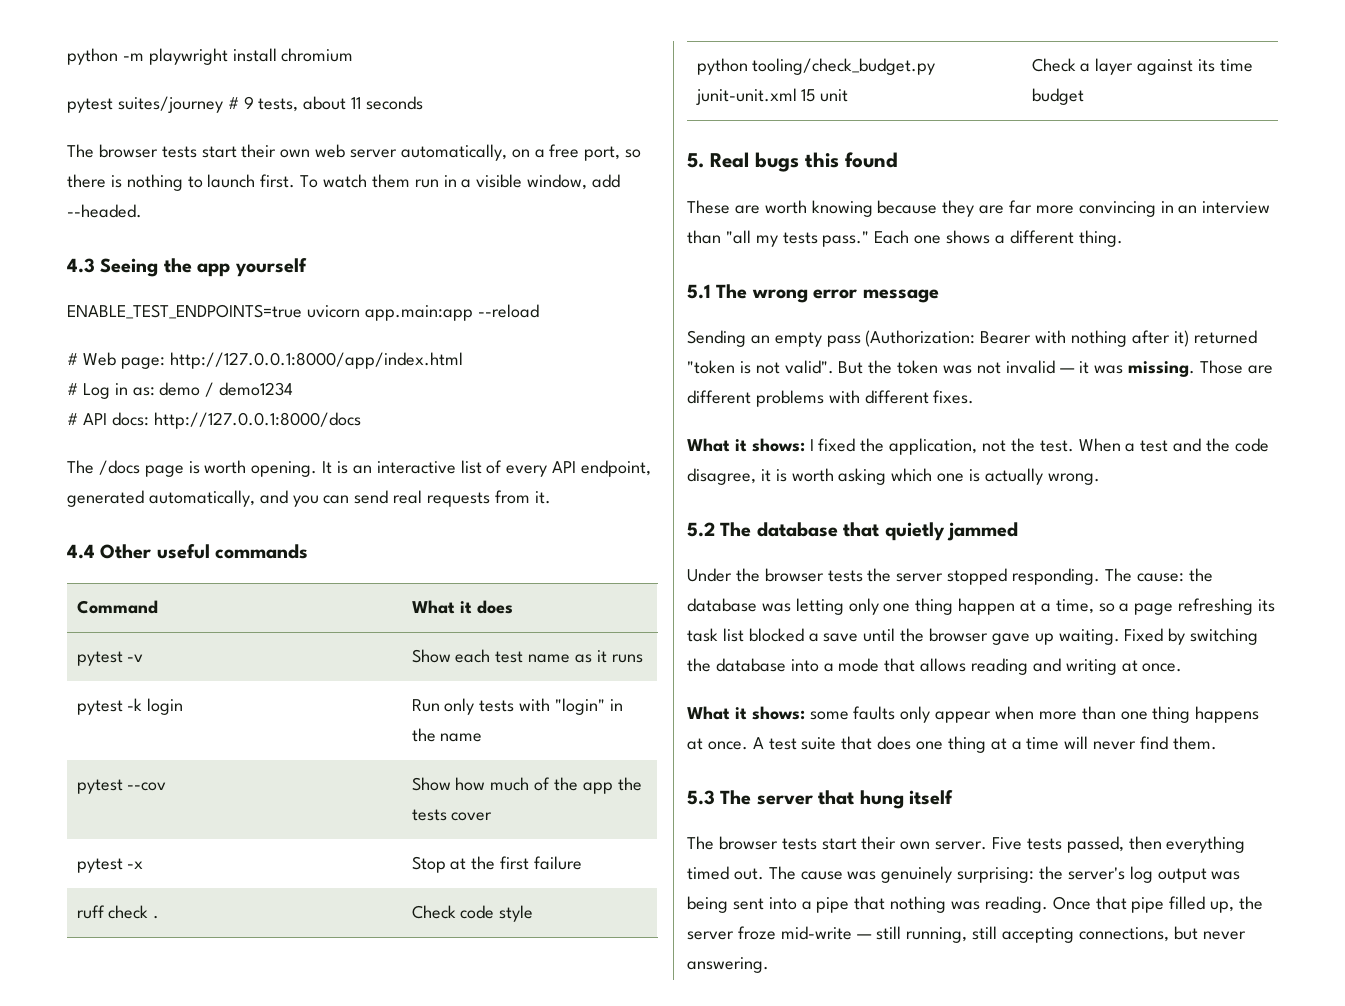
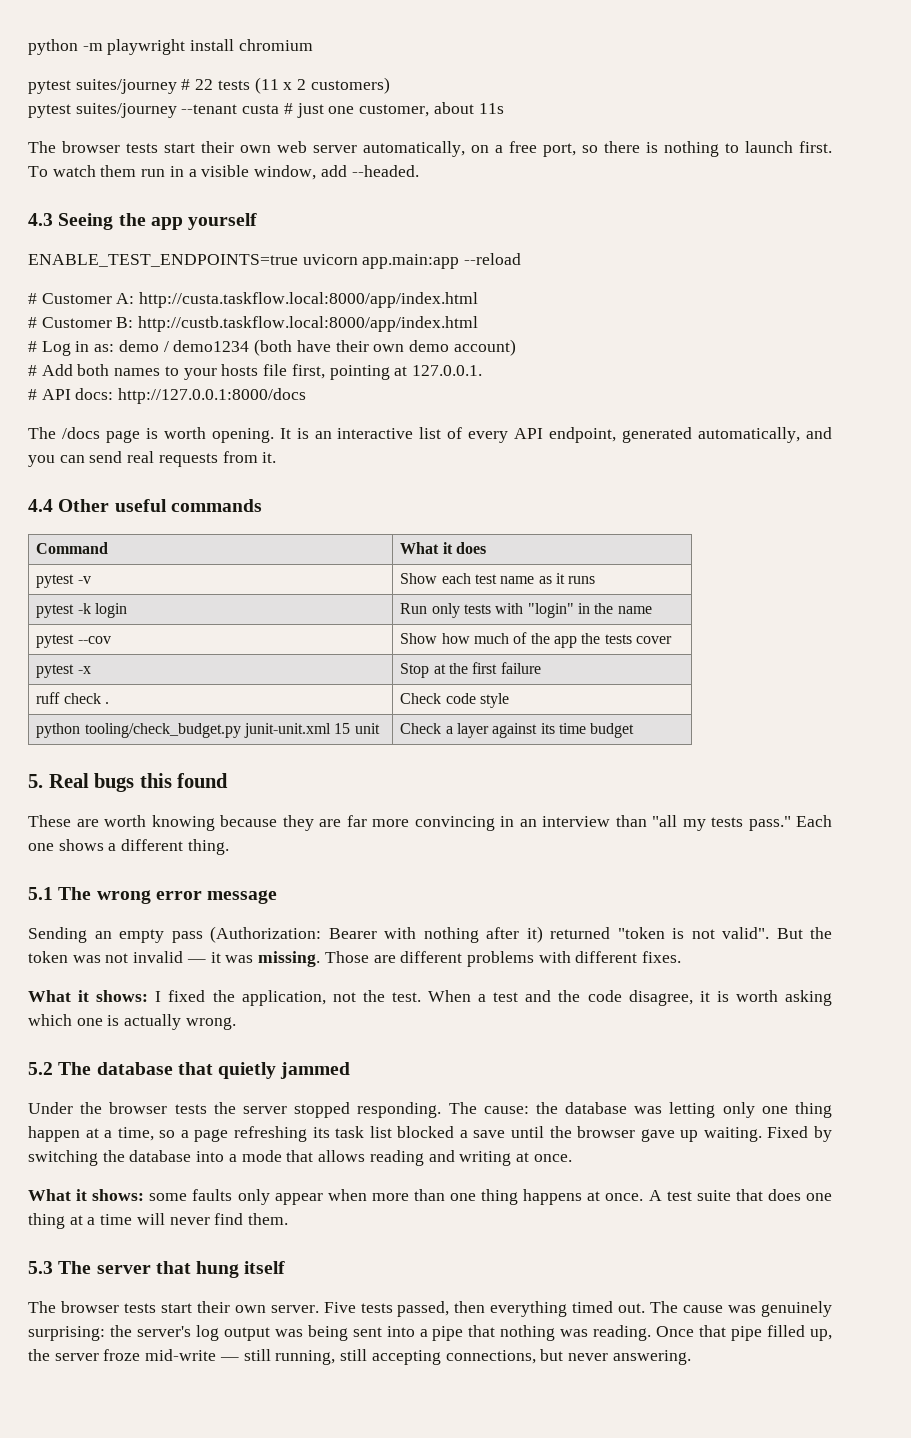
[243,96,424,112] 9 tests, about 11 seconds -> [195,77,390,94] [28,102,504,118] 22 tests (11 x 2 customers) // pytest suites/journey --tenant custa # just one customer, about 11s
[82,352,463,369] Web page: http://127.0.0.1:8000/app/index.html -> [41,292,479,308] [28,316,479,332] Customer A: http://custa.taskflow.local:8000/app/index.html // # Customer B: http://custb.taskflow.local:8000/app/index.html
(294, 389) none -> [254,339,516,356] [28,364,482,380] (both have their own demo account) // # Add both names to your hosts file first, pointing at 127.0.0.1.

